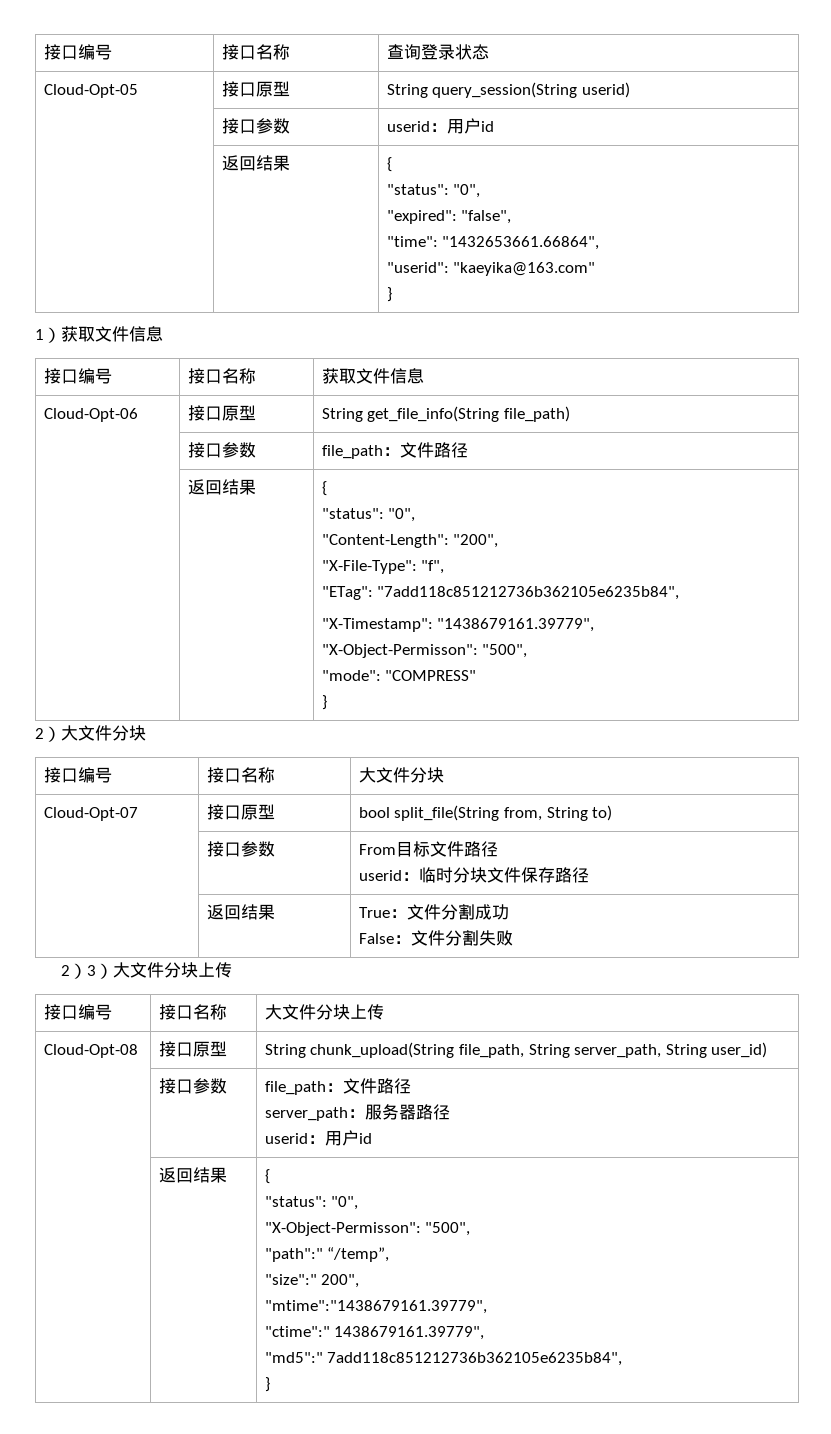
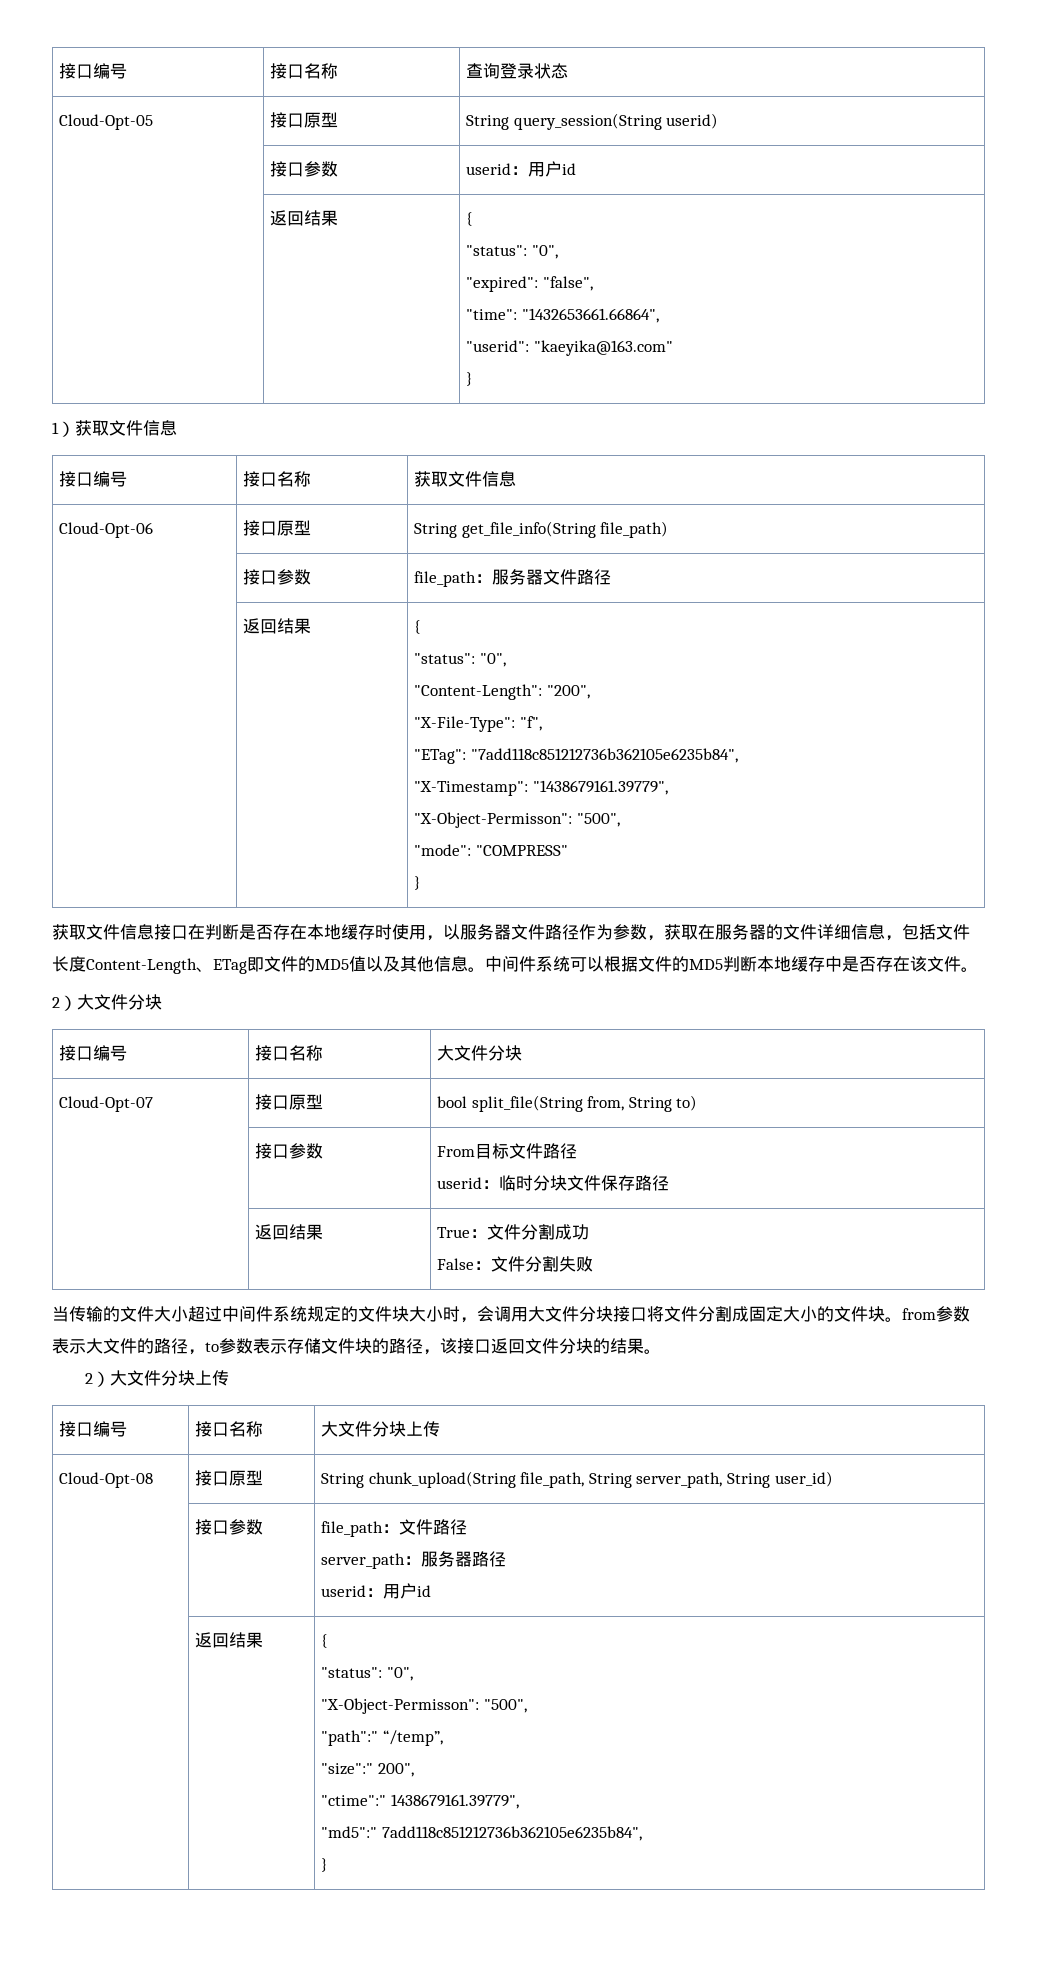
(400, 451) none -> [492,569,544,585] 服务器
(327, 702) none -> [52,924,970,941] [52,956,978,974] // 获取文件信息接口在判断是否存在本地缓存时使用，以服务器文件路径作为参数，获取在服务器的文件详细信息，包括文件长度Content-Length、ETag即文件的MD5值以及其他信息。中间件系统可以根据文件的MD5判断本地缓存中是否存在该文件。
[60,963,113,979] // 2）3） -> [52,1306,970,1323] [52,1338,661,1355] [84,1371,110,1387] // 当传输的文件大小超过中间件系统规定的文件块大小时，会调用大文件分块接口将文件分割成固定大小的文件块。from参数表示大文件的路径，to参数表示存储文件块的路径，该接口返回文件分块的结果。 // 2）
[264,1300,487,1314] // "mtime":"1438679161.39779", -> (414, 1770) none

